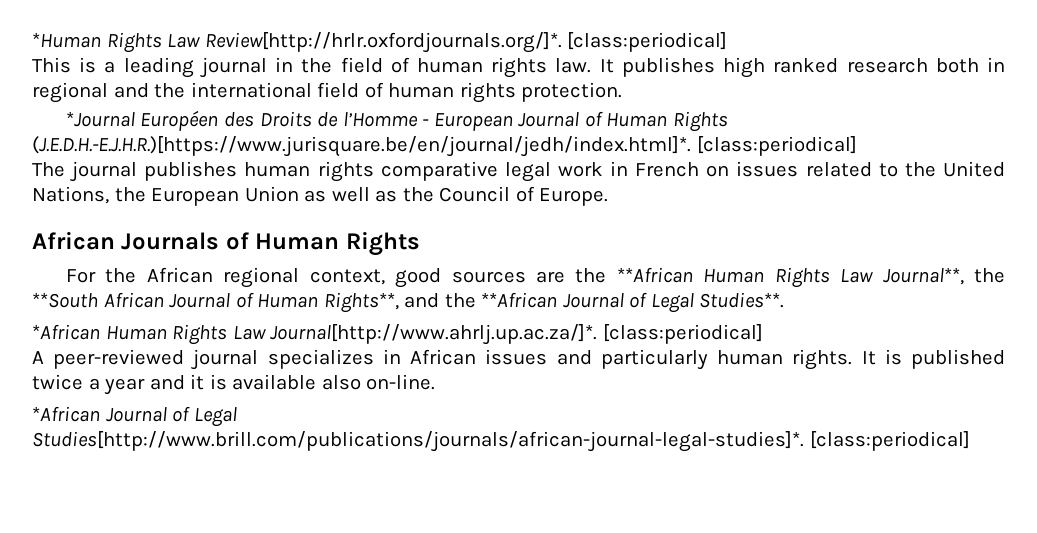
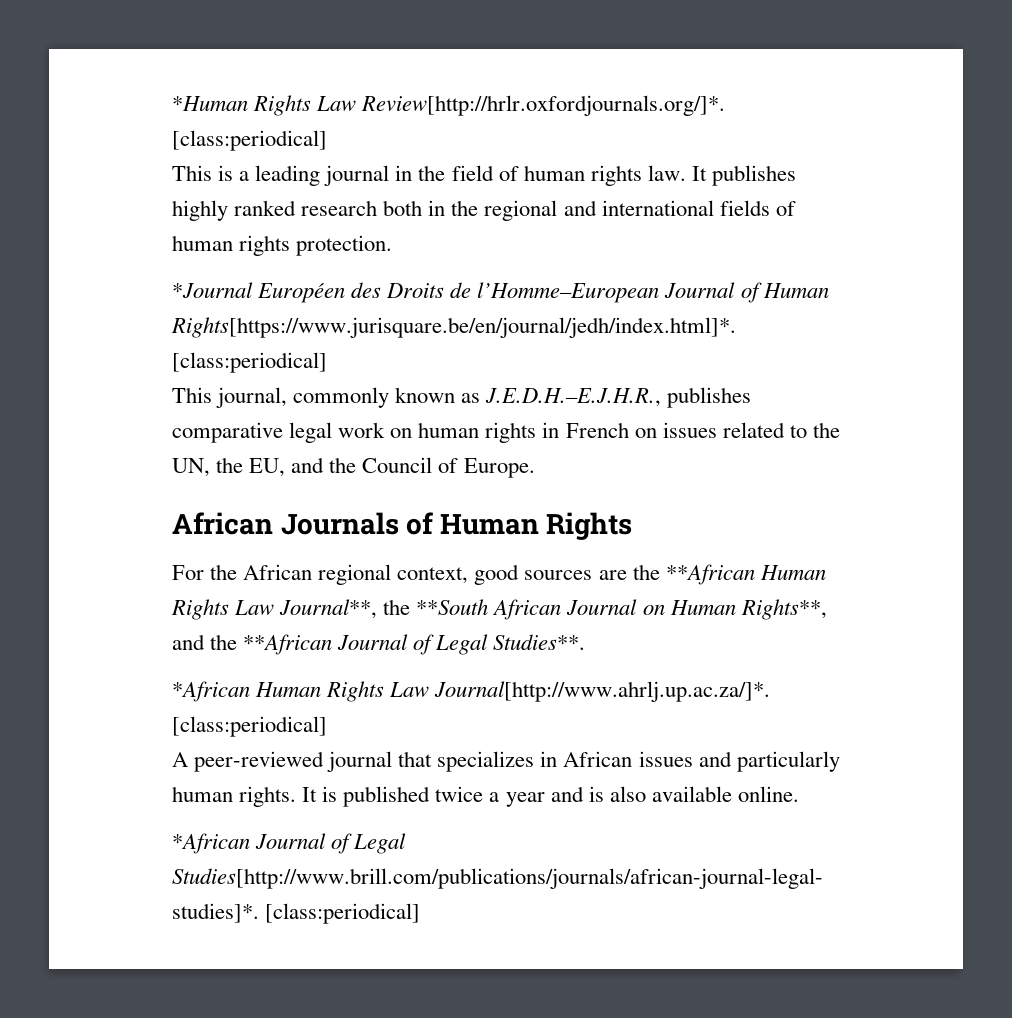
[723,57,766,78] high -> [172,200,228,221] highly
(1005, 64) none -> [451,200,479,216] the
[154,82,360,98] the international field -> [601,200,770,216] international fields
[342,111,728,132] [32,136,857,157] [32,161,603,182] l’Homme - European Journal of Human Rights (J.E.D.H.-E.J.H.R.)[https://www.jurisquare.be/en/journal/jedh/index.html]*. [class:periodical] // The journal publishes human rights comparative legal work -> [477,282,829,303] [171,317,736,338] [172,352,327,373] [172,387,752,408] [172,422,537,443] l’Homme–European Journal of Human Rights[https://www.jurisquare.be/en/journal/jedh/index.html]*. [class:periodical] // This journal, commonly known as J.E.D.H.–E.J.H.R., publishes comparative legal work on human rights
[942,161,1005,177] [32,186,398,206] United Nations, the European Union as well as -> [172,457,325,477] UN, the EU, and
[235,292,254,308] of -> [642,604,665,615] on
(259, 359) none -> [398,751,433,767] that
[190,374,436,390] it is available also on-line. -> [588,786,799,802] is also available online.

